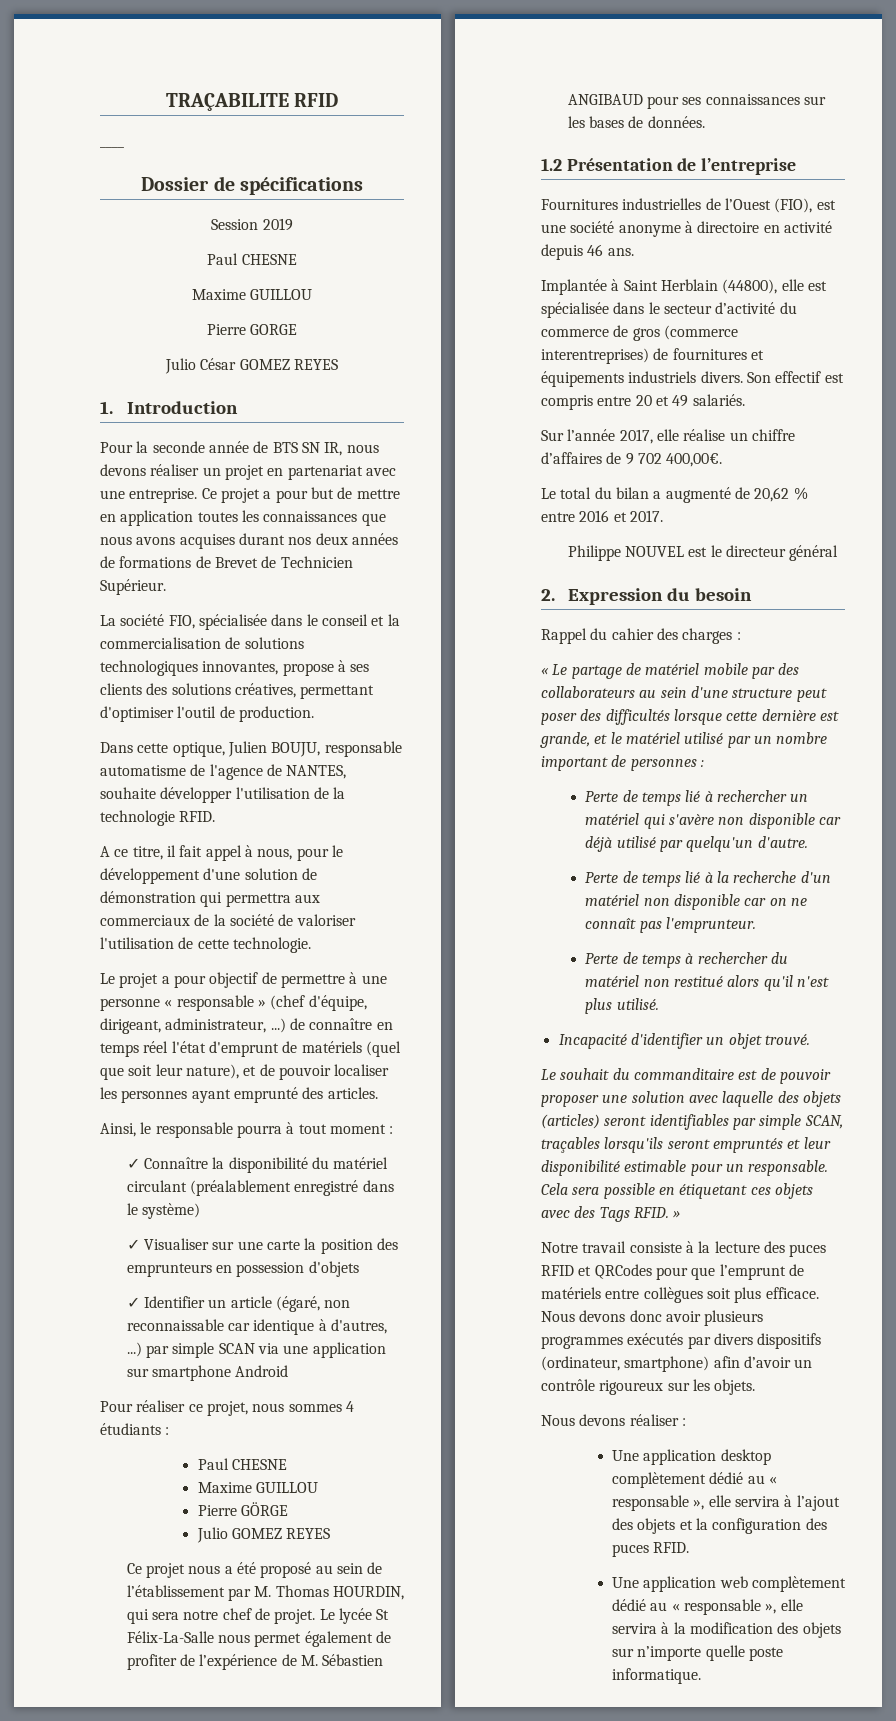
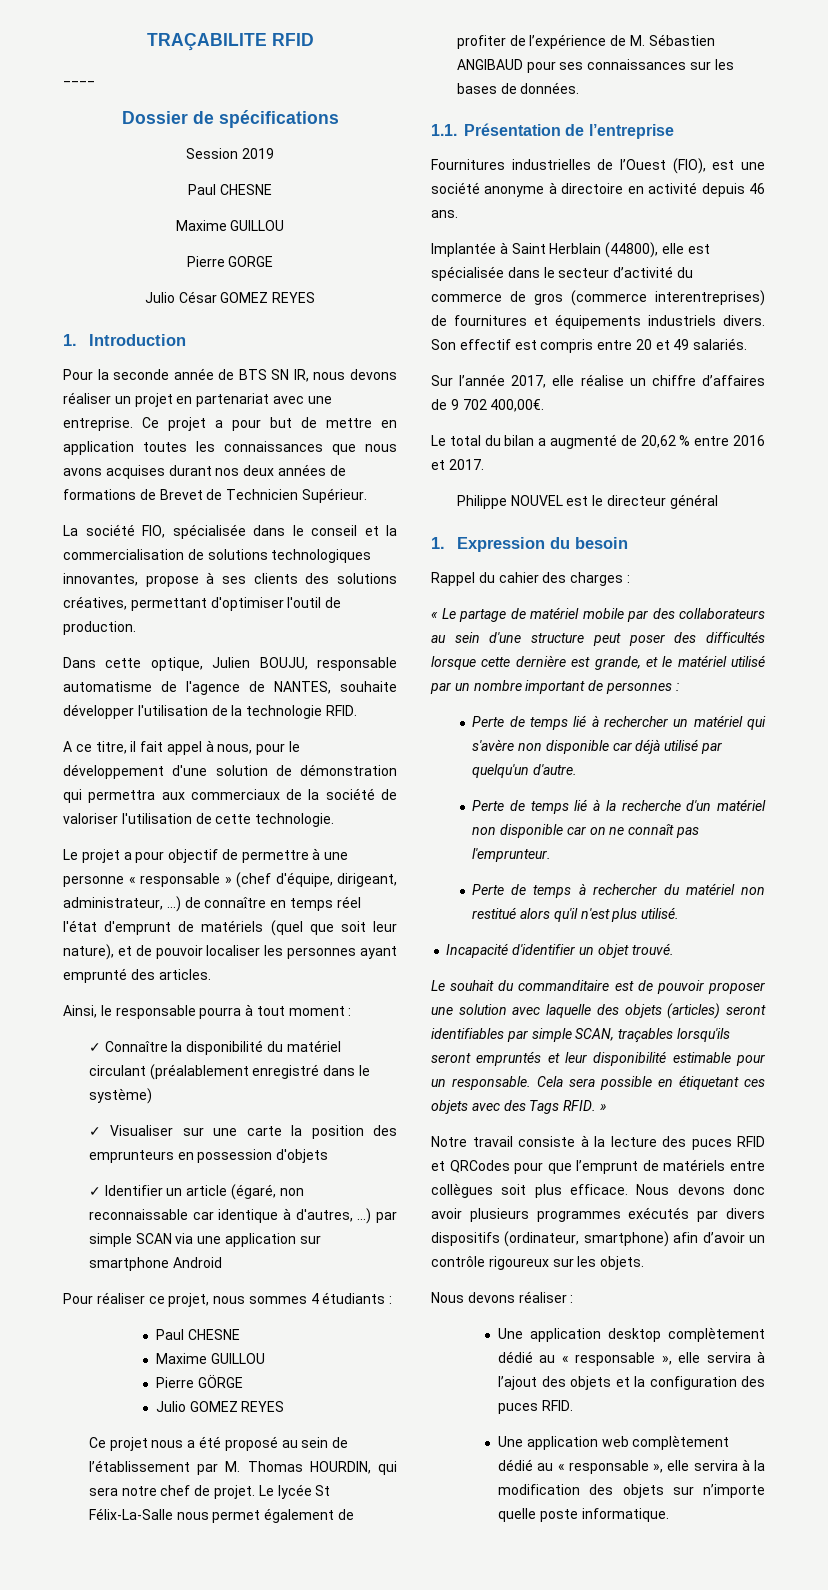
[541,158,562,171] 1.2 -> [431,124,457,136] 1.1.
[541,589,555,601] 2. -> [431,537,445,549] 1.

